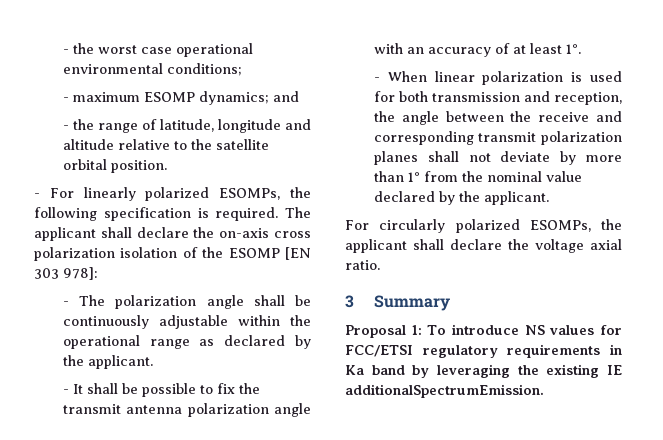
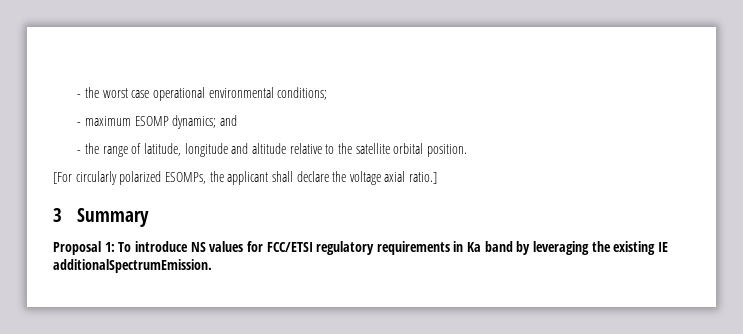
[34,187,311,201] [34,207,311,221] [34,227,311,241] [34,247,311,261] [34,267,98,280] [62,295,311,309] [62,315,311,329] [62,335,311,349] [62,355,153,369] [62,383,260,397] [62,403,311,417] [373,43,581,57] [373,71,622,85] [373,91,622,105] [373,111,622,125] [373,131,622,145] [373,151,622,165] [373,171,582,182] [373,191,549,205] [345,220,369,230] - For linearly polarized ESOMPs, the following specification is required. The applicant shall declare the on-axis cross polarization isolation of the ESOMP [EN 303 978]: // - The polarization angle shall be continuously adjustable within the operational range as declared by the applicant. // - It shall be possible to fix the transmit antenna polarization angle with an accuracy of at least 1°. // - When linear polarization is used for both transmission and reception, the angle between the receive and corresponding transmit polarization planes shall not deviate by more than 1° from the nominal value declared by the applicant. // For -> [53,172,72,184] [For
[345,260,380,270] ratio. -> [409,172,438,184] ratio.]

